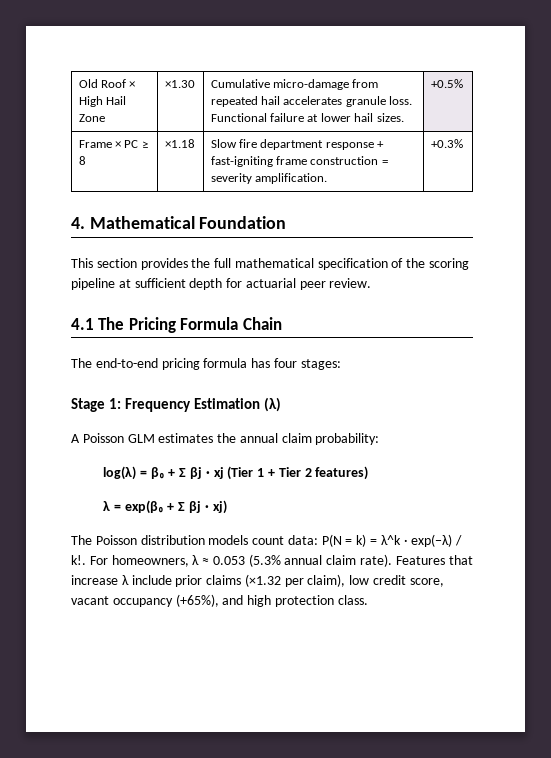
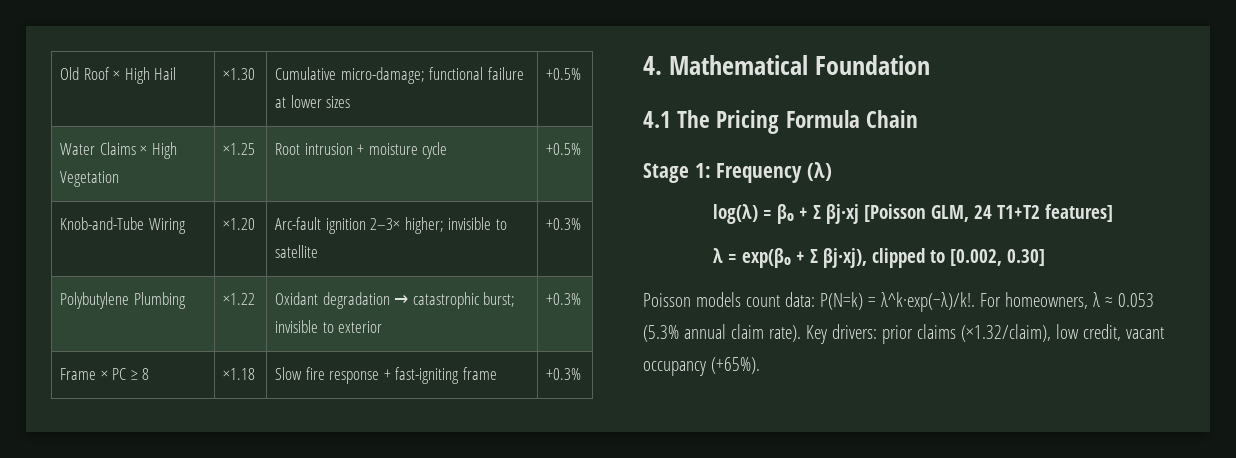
[78,114,105,122] Zone -> (177, 73) none
[273,79,379,90] [210,96,413,107] [210,113,267,122] micro-damage from repeated hail accelerates granule loss. Functional -> [340,67,484,84] micro-damage; functional
[354,113,404,122] [430,79,463,88] hail sizes. | +0.5% -> [326,96,351,108] [546,68,582,80] [60,142,177,159] [60,171,120,187] [223,143,256,155] [275,142,448,159] [546,143,582,155] [60,217,186,234] [223,218,256,230] [275,217,507,234] [275,245,319,258] [546,218,582,230] [60,292,186,309] [223,293,256,305] [275,292,516,309] [275,320,383,333] [546,293,582,305] sizes | +0.5% // Water Claims × High Vegetation | ×1.25 | Root intrusion + moisture cycle | +0.5% // Knob-and-Tube Wiring | ×1.20 | Arc-fault ignition 2–3× higher; invisible to satellite | +0.3% // Polybutylene Plumbing | ×1.22 | Oxidant degradation → catastrophic burst; invisible to exterior | +0.3%
[260,139,324,150] department -> (325, 373) none
[310,156,388,165] [210,173,328,184] construction = severity amplification. -> (497, 373) none
[71,258,470,270] [71,278,372,290] // This section provides the full mathematical specification of the scoring pipeline at sufficient depth for actuarial peer review. -> (931, 65) none
[71,358,341,370] // The end-to-end pricing formula has four stages: -> (918, 119) none
[194,398,261,409] Estimation -> (803, 173) none
[71,433,380,445] // A Poisson GLM estimates the annual claim probability: -> (832, 171) none
[190,466,369,480] βj · xj (Tier 1 + Tier 2 features) -> [826,204,1114,224] βj·xj [Poisson GLM, 24 T1+T2 features]
[189,500,227,514] [71,534,463,547] [71,555,86,565] βj · xj) // The Poisson distribution models count data: P(N = k) = λ^k · exp(−λ) / k!. -> [823,248,1046,268] [643,292,975,312] βj·xj), clipped to [0.002, 0.30] // Poisson models count data: P(N=k) = λ^k·exp(−λ)/k!.
[395,555,473,565] [71,574,444,587] [71,594,368,607] Features that increase λ include prior claims (×1.32 per claim), low credit score, vacant occupancy (+65%), and high protection class. -> [805,324,1164,344] [643,357,760,376] Key drivers: prior claims (×1.32/claim), low credit, vacant occupancy (+65%).

